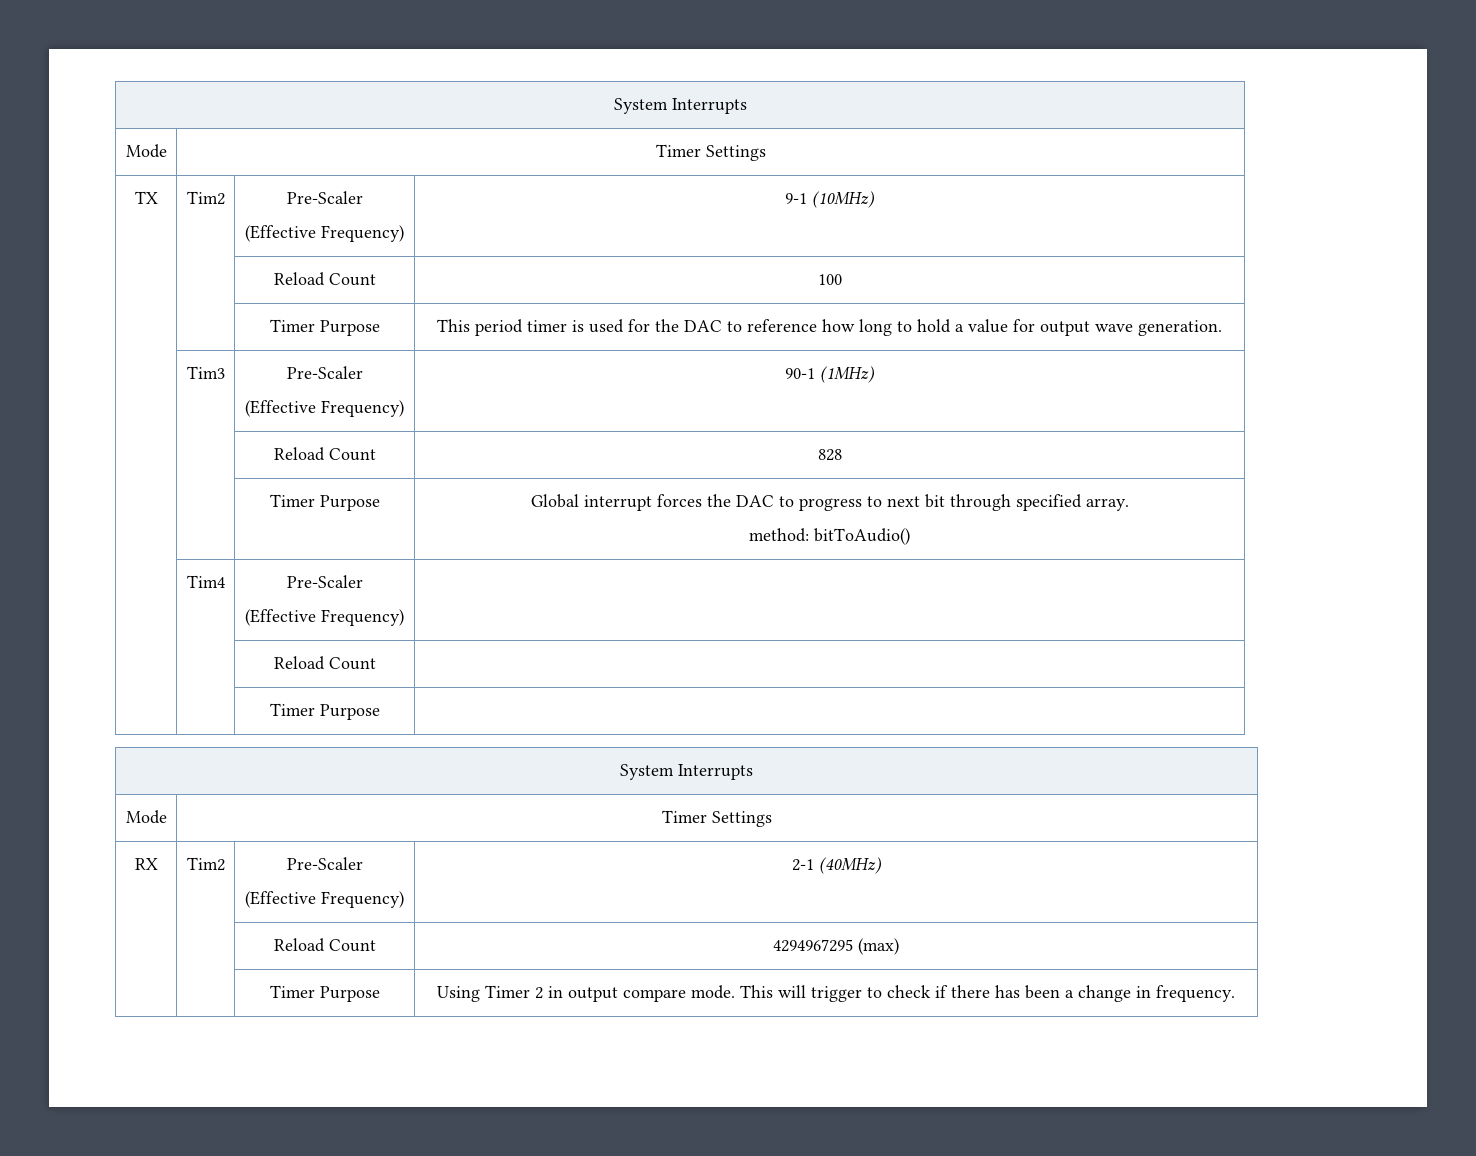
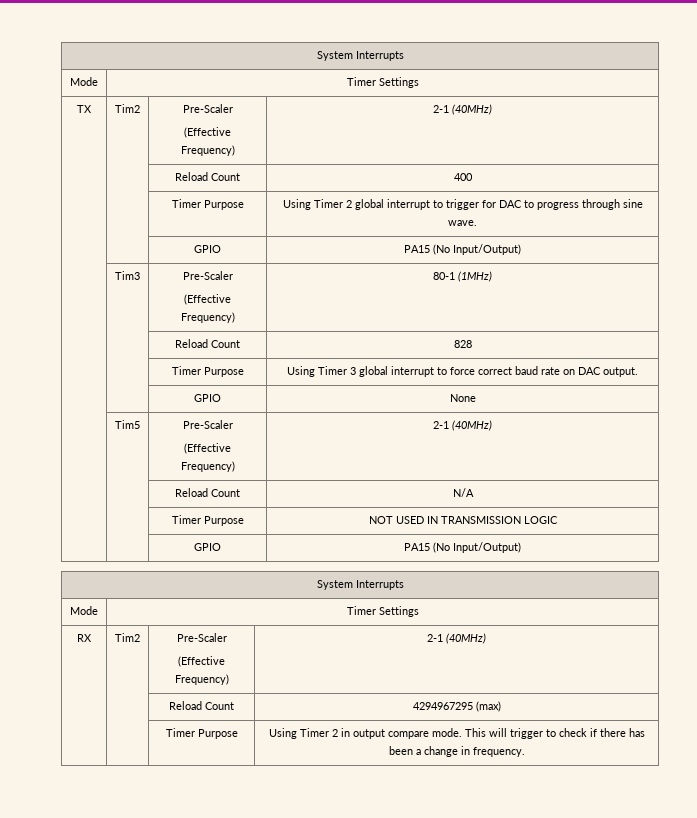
[785,191,874,208] [273,272,376,286] [817,274,842,285] [269,319,380,336] [437,319,1222,336] 9-1 (10MHz) // | | Reload Count | 100 // | | Timer Purpose | This period timer is used for the DAC to reference how long to hold a value for output wave generation. -> [433,104,492,115] [175,172,240,181] [453,173,473,181] [171,199,244,210] [282,199,643,210] [448,220,477,226] [194,245,221,253] [404,244,521,255] 2-1 (40MHz) // | | Reload Count | 400 // | | Timer Purpose | Using Timer 2 global interrupt to trigger for DAC to progress through sine wave. // | | GPIO | PA15 (No Input/Output)
[785,368,815,379] 90-1 -> [433,272,455,280] 80-1
[530,494,1129,511] [749,528,910,545] [186,575,225,588] [286,575,363,588] [245,609,404,626] [273,656,376,670] [269,703,380,720] Global interrupt forces the DAC to progress to next bit through specified array. // method: bitToAudio() // | Tim4 | Pre-Scaler // (Effective Frequency) | // | | Reload Count | // | | Timer Purpose | -> [287,366,638,377] [194,394,221,402] [449,394,476,402] [115,420,140,429] [182,420,233,429] [184,443,231,454] [180,461,235,472] [433,420,492,431] [175,488,240,497] [452,488,474,497] [171,515,244,526] [368,516,558,524] [194,543,221,551] [404,542,521,553] Using Timer 3 global interrupt to force correct baud rate on DAC output. // | | GPIO | None // | Tim5 | Pre-Scaler // (Effective Frequency) | 2-1 (40MHz) // | | Reload Count | N/A // | | Timer Purpose | NOT USED IN TRANSMISSION LOGIC // | | GPIO | PA15 (No Input/Output)

